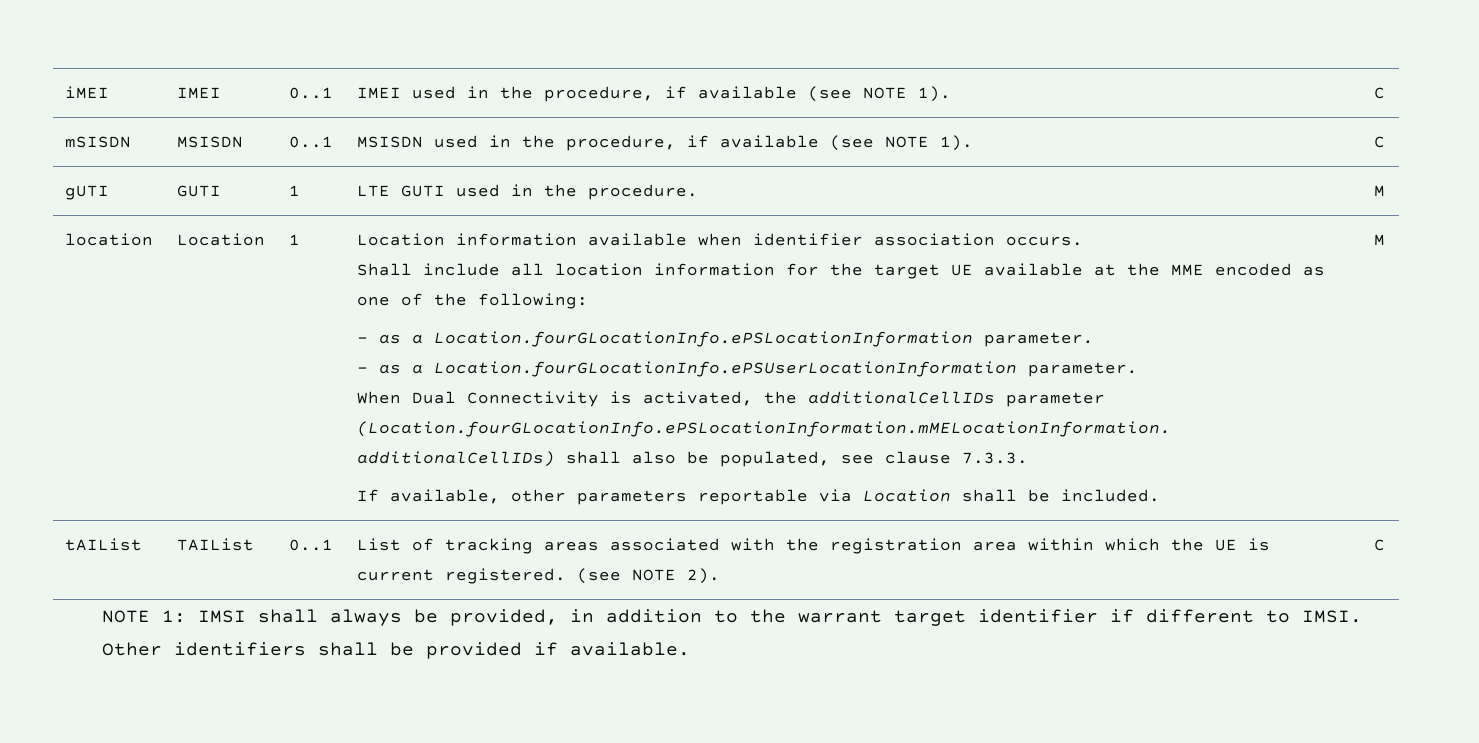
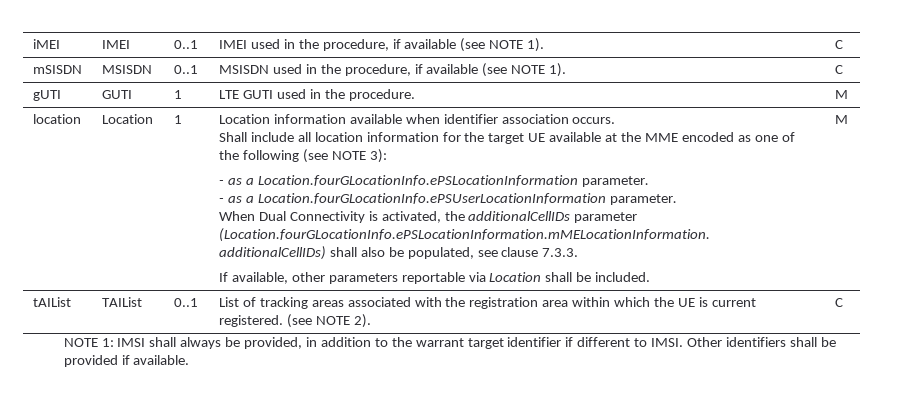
[477,293,588,309] following: -> [242,149,387,163] following (see NOTE 3):

